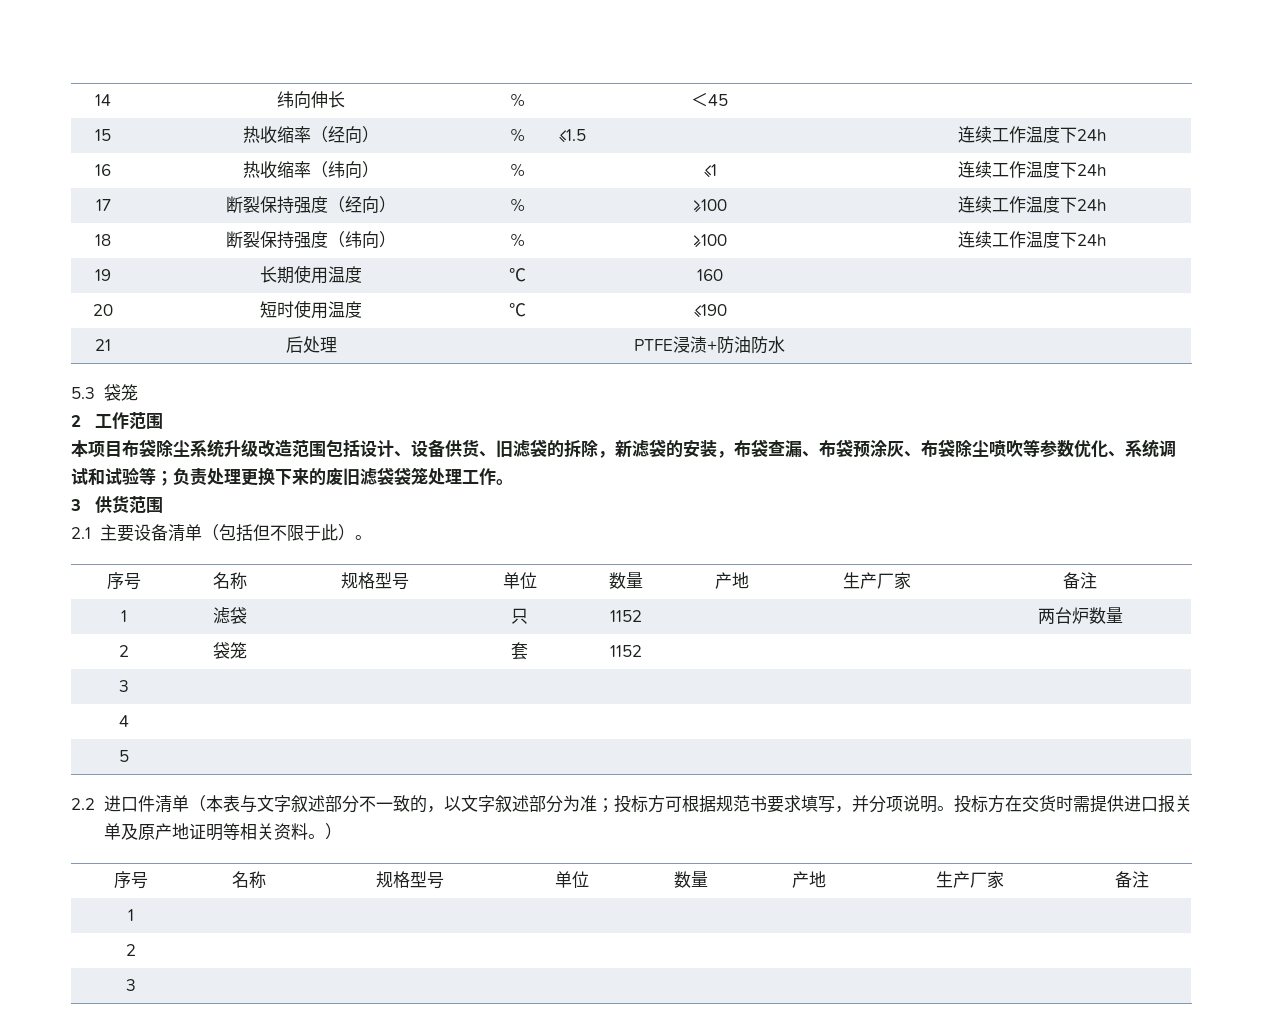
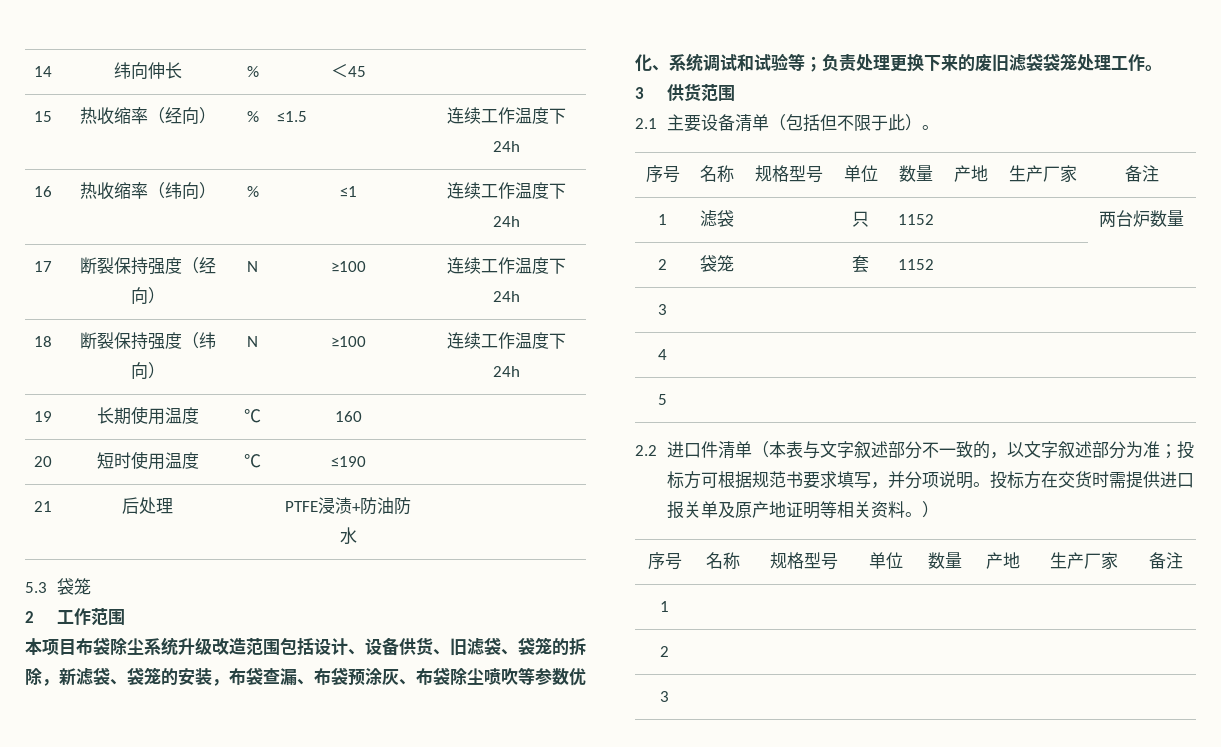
[509,198,526,212] % -> [247,261,258,272] N
[509,233,526,247] % -> [247,336,258,347] N
(547, 448) none -> [501,637,552,655] 、袋笼
(666, 448) none -> [110,667,161,685] 、袋笼

